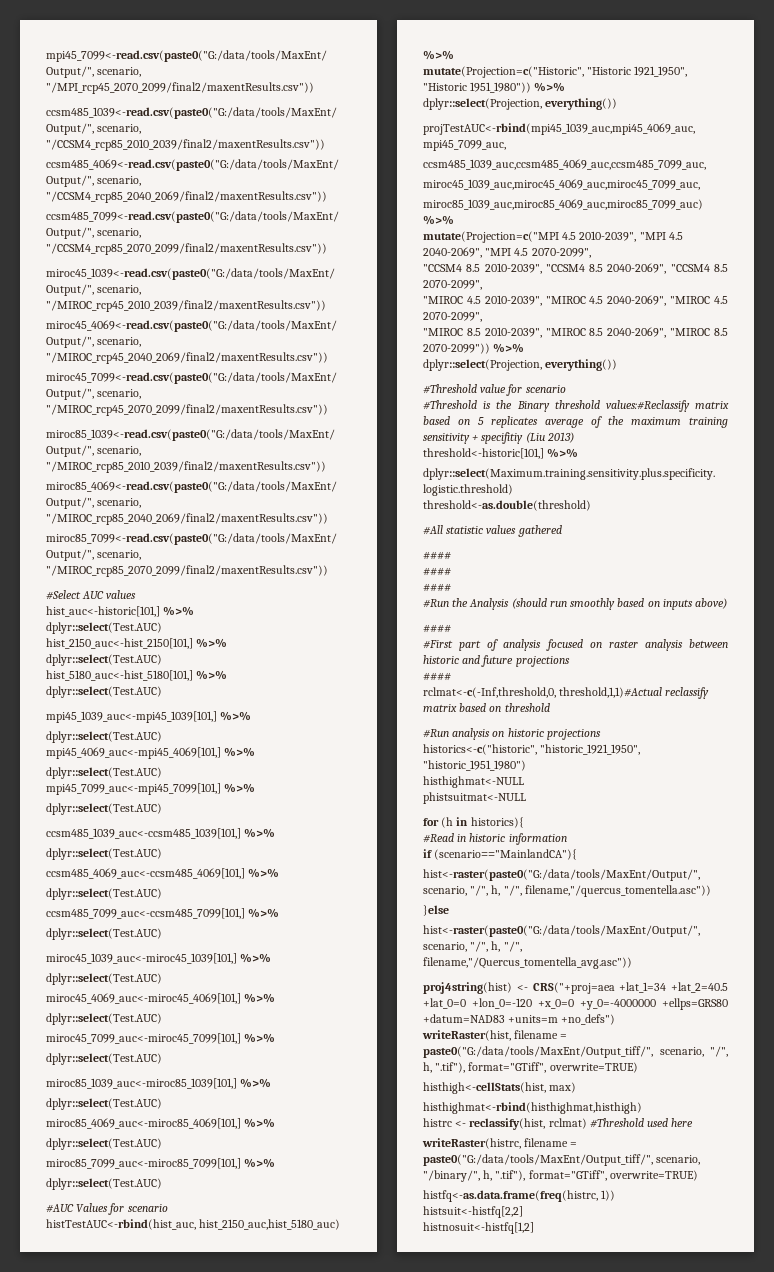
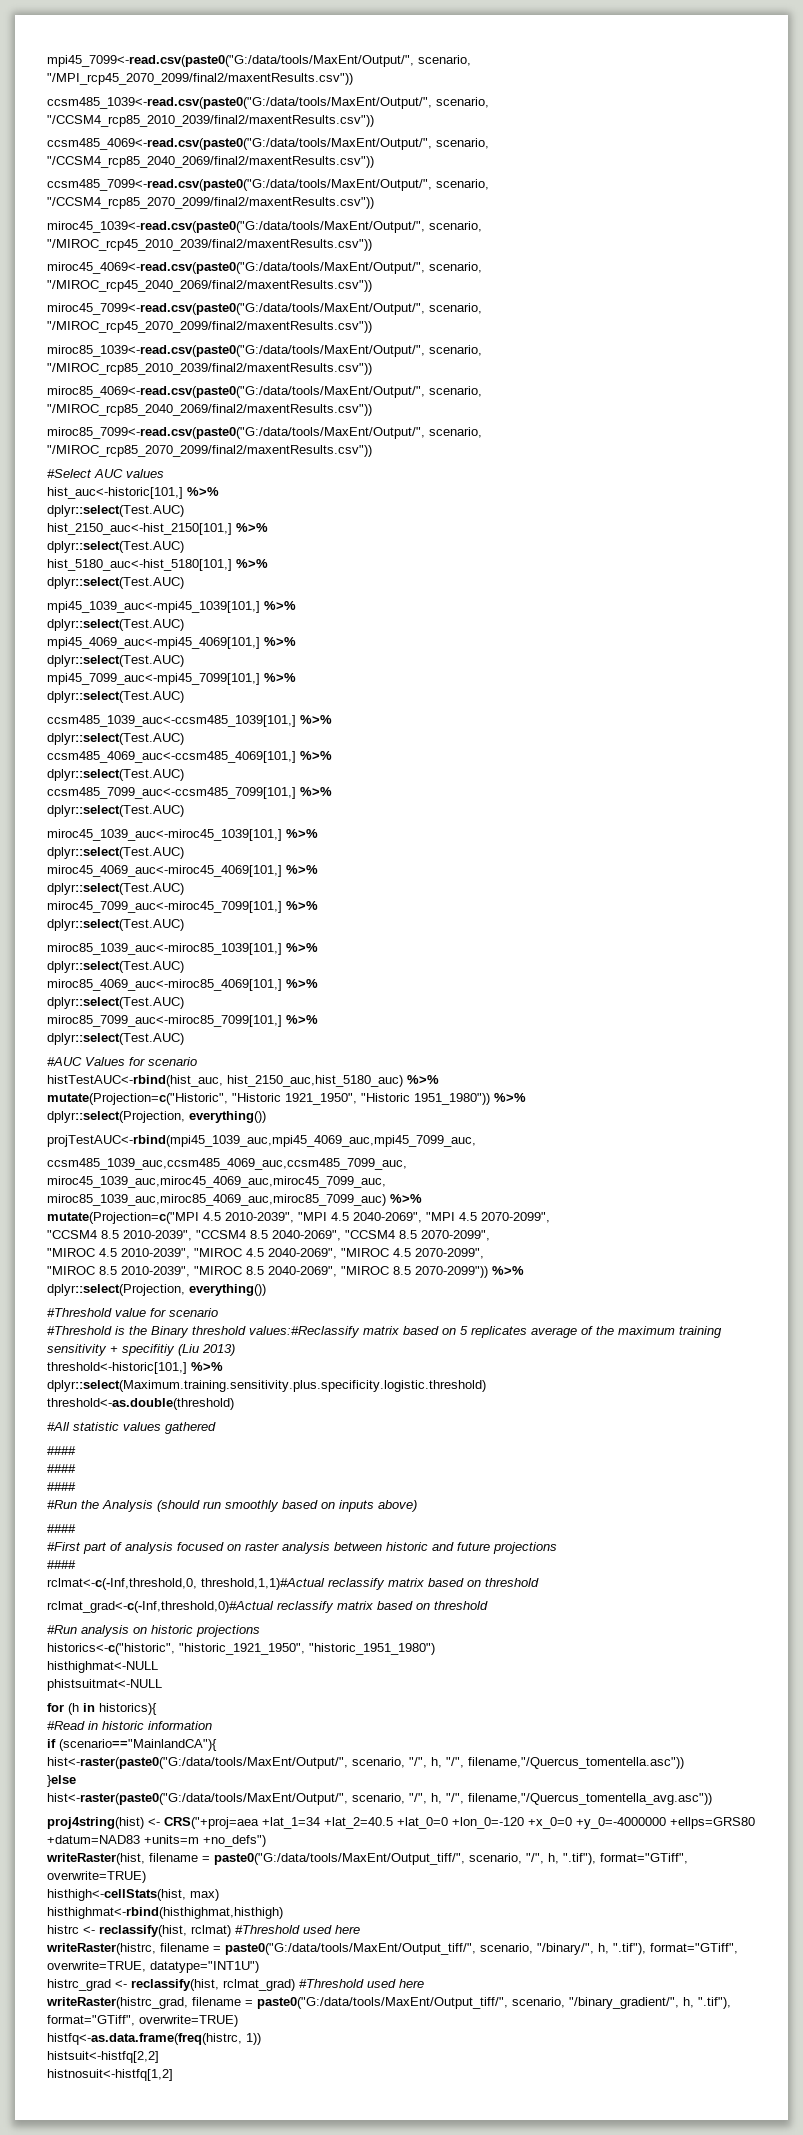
(550, 707) none -> [47,1601,488,1613] // rclmat_grad<-c(-Inf,threshold,0)#Actual reclassify matrix based on threshold
[524,885,711,897] filename,"/quercus_tomentella.asc")) -> [468,1757,684,1769] filename,"/Quercus_tomentella.asc"))
(607, 1175) none -> [47,1961,259,1973] [47,1979,424,1991] [46,1997,731,2009] [47,2015,135,2026] overwrite=TRUE, datatype="INT1U") // histrc_grad <- reclassify(hist, rclmat_grad) #Threshold used here // writeRaster(histrc_grad, filename = paste0("G:/data/tools/MaxEnt/Output_tiff/", scenario, "/binary_gradient/", h, ".tif"), format="GTiff",

